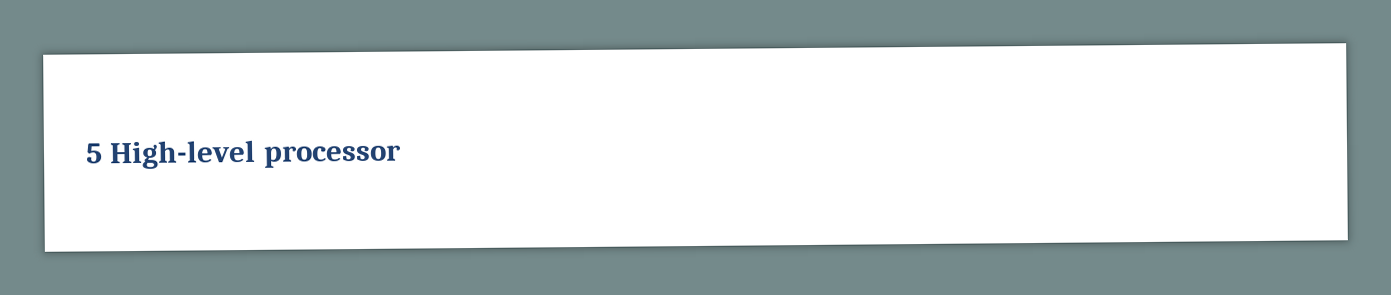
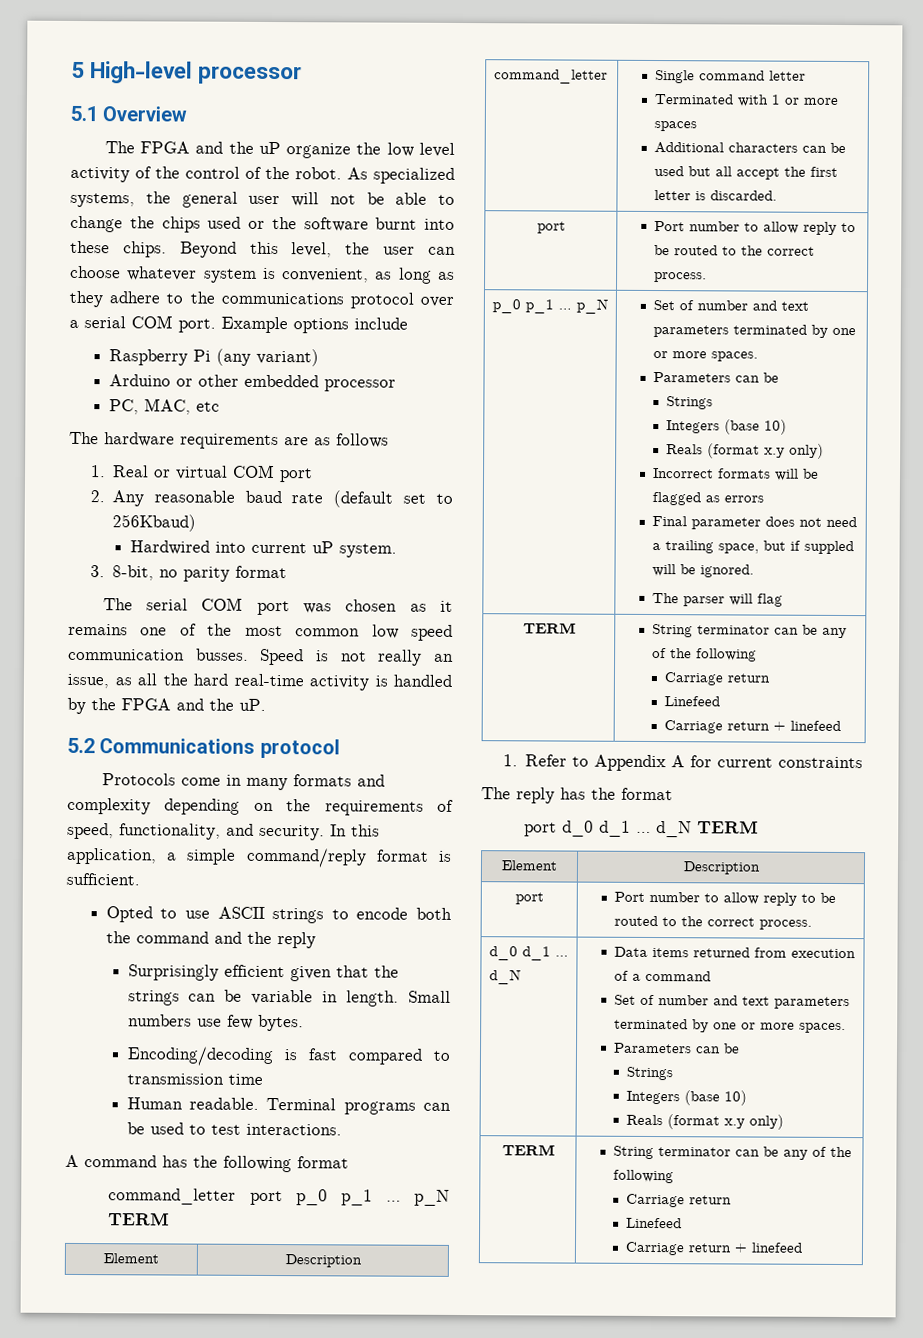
(402, 156) none -> [70,105,188,122] [104,141,456,159] [70,166,455,184] [70,191,455,208] [70,215,455,233] [70,240,456,258] [70,265,455,284] [69,290,454,309] [69,315,408,334] [108,348,319,367] [108,374,396,392] [108,398,220,415] [69,431,389,450] [89,464,313,483] [89,490,453,508] [111,514,196,532] [129,540,397,558] [89,565,287,582] [102,597,454,616] [68,623,453,641] [68,648,455,666] [67,673,452,691] [67,697,266,715] [67,737,340,759] [101,773,385,791] [67,797,454,816] [67,822,380,841] [66,847,452,868] [66,872,140,886] [105,906,452,924] [105,931,316,949] [127,964,399,982] [127,989,452,1007] [127,1014,304,1032] [126,1046,450,1067] [126,1073,263,1085] [126,1097,452,1115] [126,1122,342,1136] [65,1154,349,1173] [108,1188,450,1206] [108,1212,171,1226] [103,1253,159,1264] [284,1254,362,1268] [493,69,608,84] [655,70,807,84] [654,94,839,107] [654,121,698,132] [654,142,847,154] [654,166,839,180] [654,190,778,201] [536,221,566,234] [654,221,857,235] [654,245,816,256] [654,272,708,283] [491,298,608,314] [653,300,810,311] [653,324,857,338] [653,351,759,362] [653,372,780,383] [666,396,714,410] [666,419,788,435] [666,443,825,459] [653,468,820,481] [652,491,765,506] [652,515,858,530] [652,540,855,555] [652,563,755,578] [652,592,784,607] [522,622,576,634] [652,623,848,639] [652,647,758,662] [664,672,771,686] [664,696,721,707] [664,720,842,734] [502,754,863,772] [481,787,673,804] [524,820,760,838] [501,860,557,871] [682,861,760,875] [514,892,544,905] [614,891,837,906] [614,915,813,930] [488,946,569,961] [488,969,521,985] [614,946,857,959] [614,970,712,982] [614,994,851,1010] [614,1018,847,1034] [613,1042,741,1054] [626,1066,674,1081] [626,1090,748,1106] [626,1114,785,1130] [501,1144,555,1156] [613,1145,853,1160] [613,1169,675,1184] [626,1193,733,1208] [626,1217,683,1229] [625,1241,804,1256] // 5.1 Overview // The FPGA and the uP organize the low level activity of the control of the robot. As specialized systems, the general user will not be able to change the chips used or the software burnt into these chips. Beyond this level, the user can choose whatever system is convenient, as long as they adhere to the communications protocol over a serial COM port. Example options include // Raspberry Pi (any variant) // Arduino or other embedded processor // PC, MAC, etc // The hardware requirements are as follows // 1. Real or virtual COM port // 2. Any reasonable baud rate (default set to 256Kbaud) // Hardwired into current uP system. // 3. 8-bit, no parity format // The serial COM port was chosen as it remains one of the most common low speed communication busses. Speed is not really an issue, as all the hard real-time activity is handled by the FPGA and the uP. // 5.2 Communications protocol // Protocols come in many formats and complexity depending on the requirements of speed, functionality, and security. In this application, a simple command/reply format is sufficient. // Opted to use ASCII strings to encode both the command and the reply // Surprisingly efficient given that the strings can be variable in length. Small numbers use few bytes. // Encoding/decoding is fast compared to transmission time // Human readable. Terminal programs can be used to test interactions. // A command has the following format // command_letter port p_0 p_1 … p_N TERM // Element | Description // command_letter | Single command letter // Terminated with 1 or more spaces // Additional characters can be used but all accept the first letter is discarded. // port | Port number to allow reply to be routed to the correct process. // p_0 p_1 … p_N | Set of number and text parameters terminated by one or more spaces. // Parameters can be // Strings // Integers (base 10) // Reals (format x.y only) // Incorrect formats will be flagged as errors // Final parameter does not need a trailing space, but if suppled will be ignored. // The parser will flag // TERM | String terminator can be any of the following // Carriage return // Linefeed // Carriage return + linefeed // 1. Refer to Appendix A for current constraints // The reply has the format // port d_0 d_1 … d_N TERM // Element | Description // port | Port number to allow reply to be routed to the correct process. // d_0 d_1 … d_N | Data items returned from execution of a command // Set of number and text parameters terminated by one or more spaces. // Parameters can be // Strings // Integers (base 10) // Reals (format x.y only) // TERM | String terminator can be any of the following // Carriage return // Linefeed // Carriage return + linefeed

